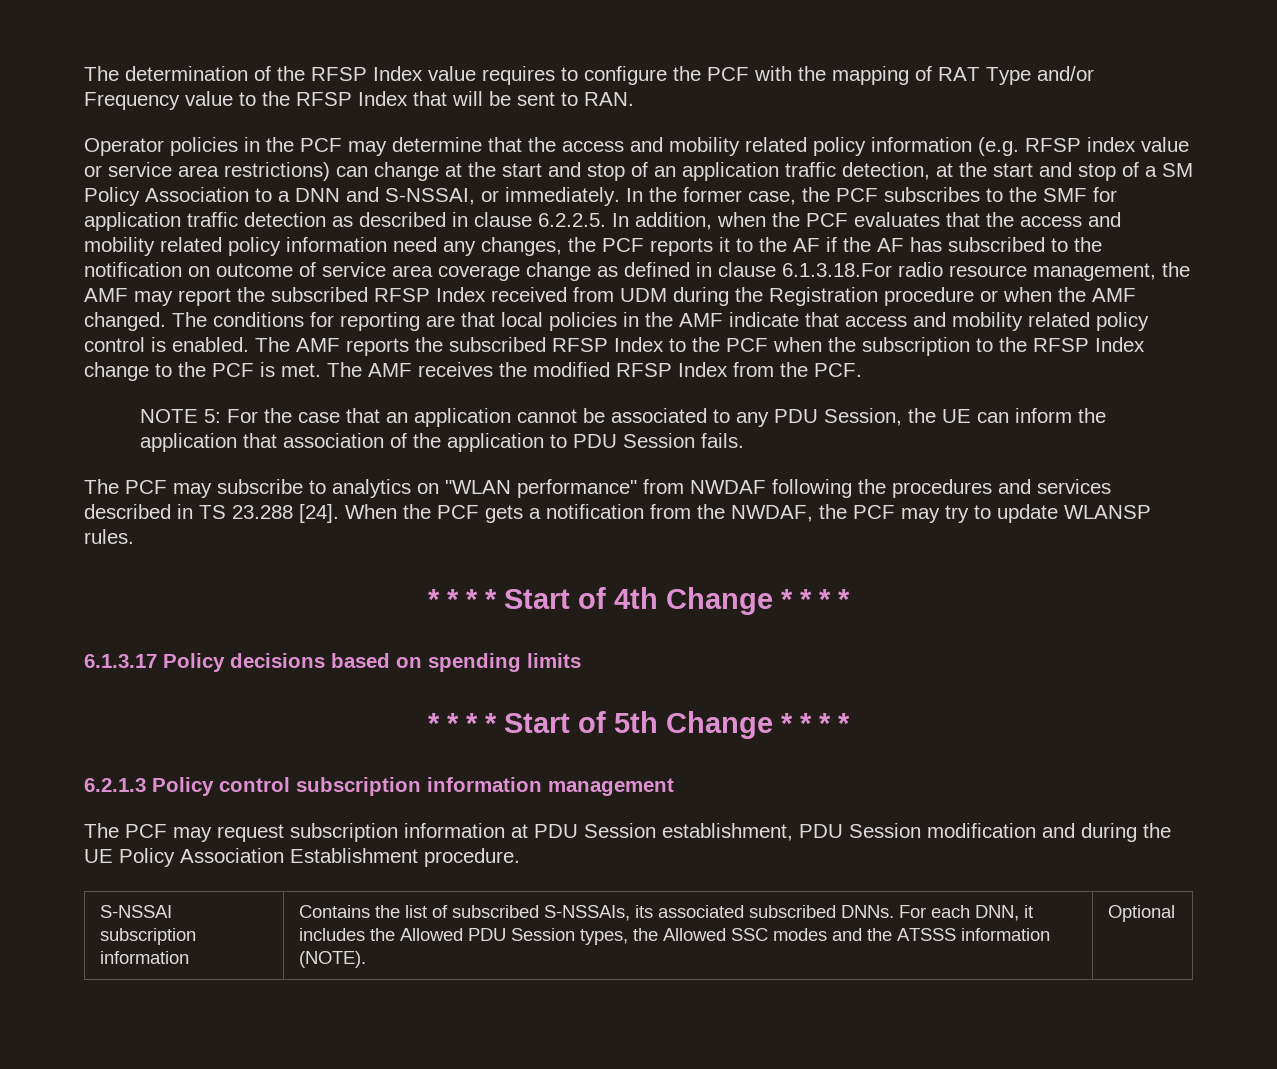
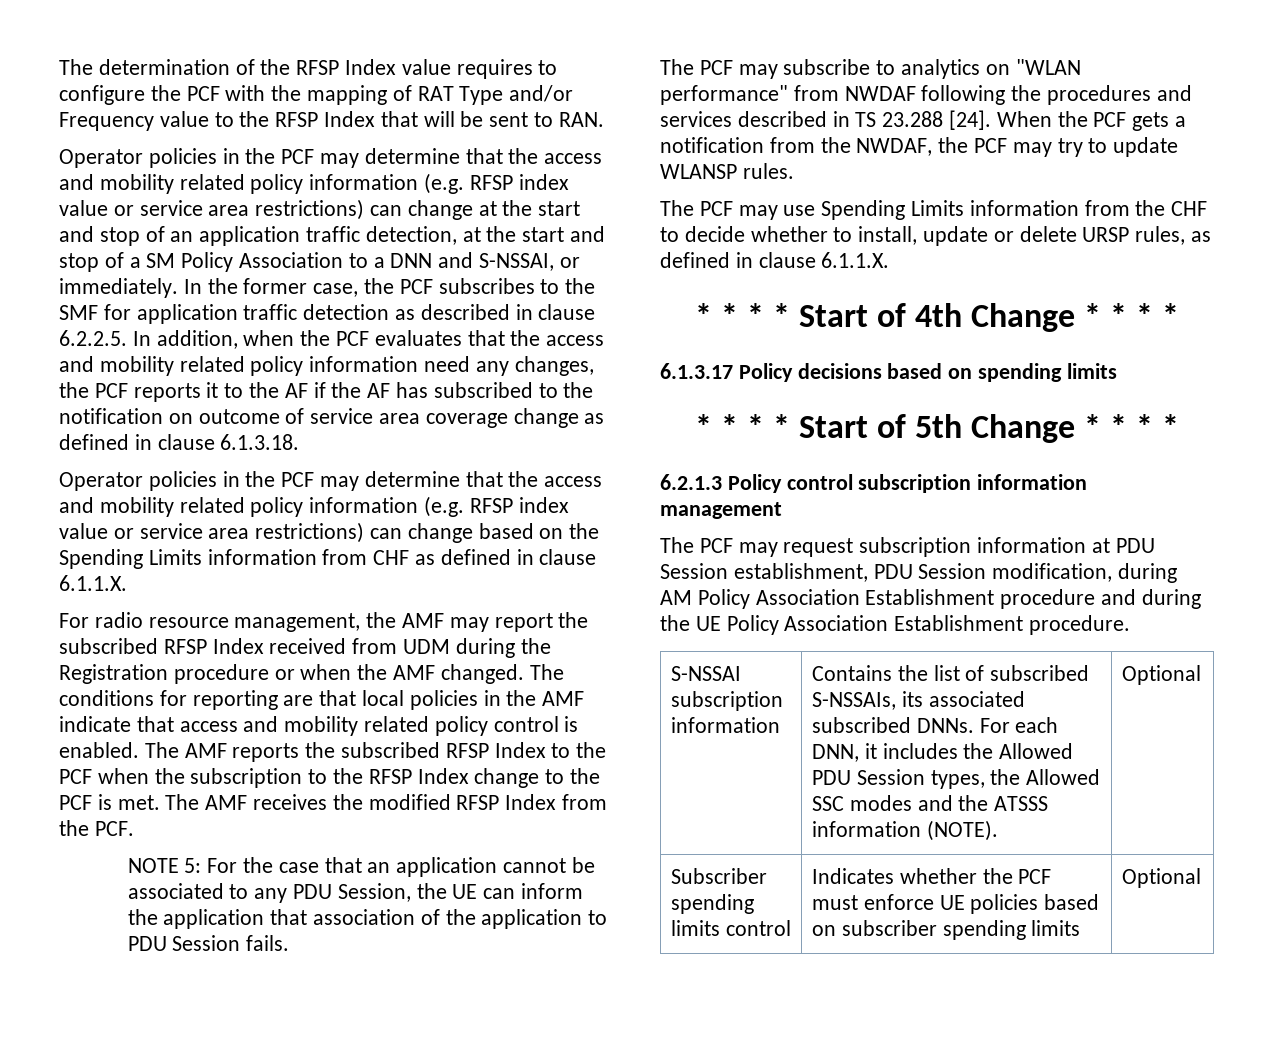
[782,263,892,277] 6.1.3.18.For -> [220,434,300,450] [59,471,603,491] [59,496,569,517] [59,522,600,543] [59,549,597,569] [59,575,127,591] [59,613,89,628] 6.1.3.18. // Operator policies in the PCF may determine that the access and mobility related policy information (e.g. RFSP index value or service area restrictions) can change based on the Spending Limits information from CHF as defined in clause 6.1.1.X. // For
(134, 536) none -> [660,200,1208,220] [660,226,1212,246] [660,252,890,268] // The PCF may use Spending Limits information from the CHF to decide whether to install, update or delete URSP rules, as defined in clause 6.1.1.X.
[927,823,1036,838] modification -> [992,563,1178,583] [660,589,1096,609] modification, during AM Policy Association Establishment procedure
(1175, 913) none -> [670,868,767,884] [670,894,754,914] [670,920,791,936] [811,868,1052,884] [811,894,1100,914] [811,920,1081,940] [1121,868,1201,888] // Subscriber spending limits control | Indicates whether the PCF must enforce UE policies based on subscriber spending limits | Optional

